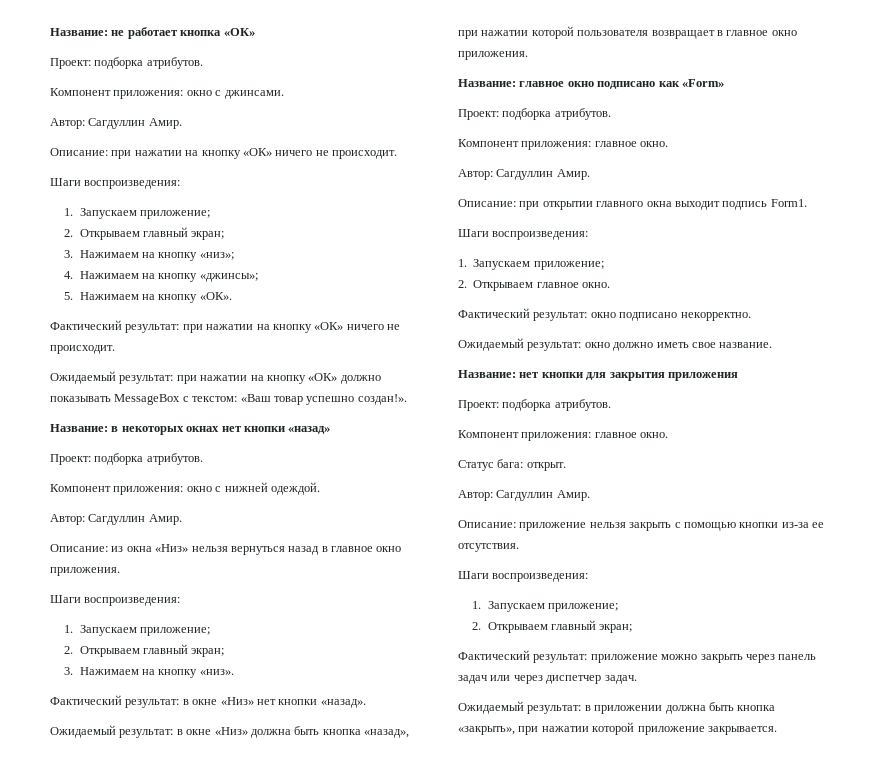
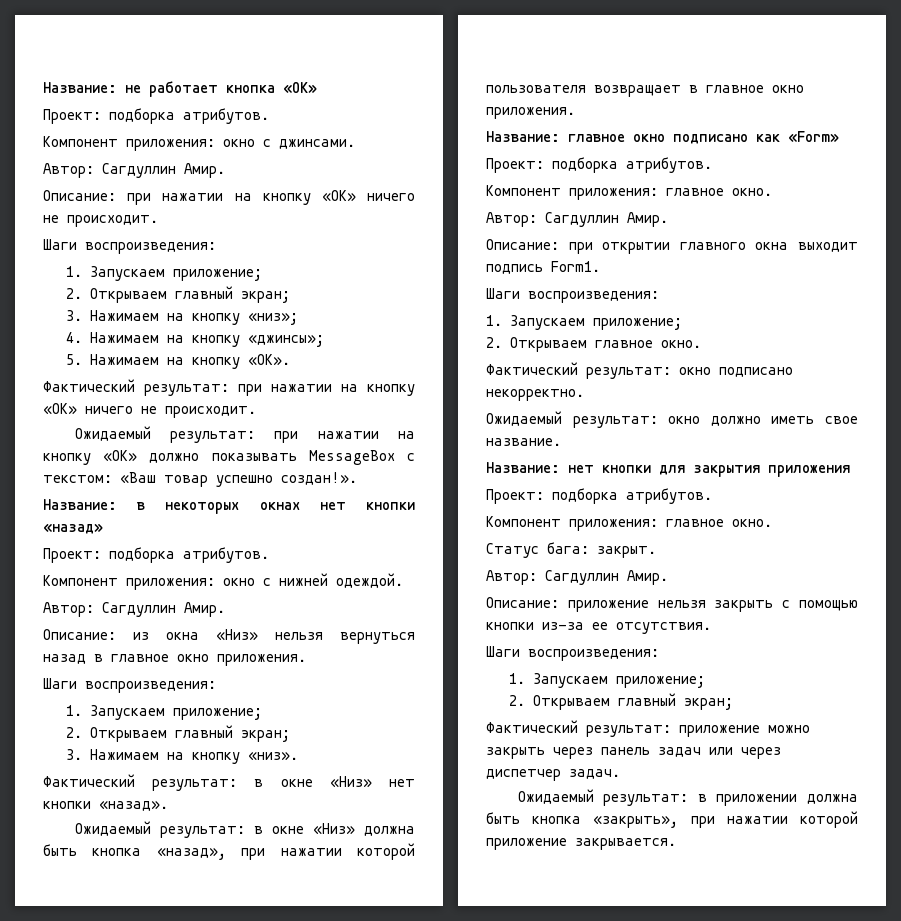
[526,462,566,471] открыт. -> [597,546,656,558] закрыт.

